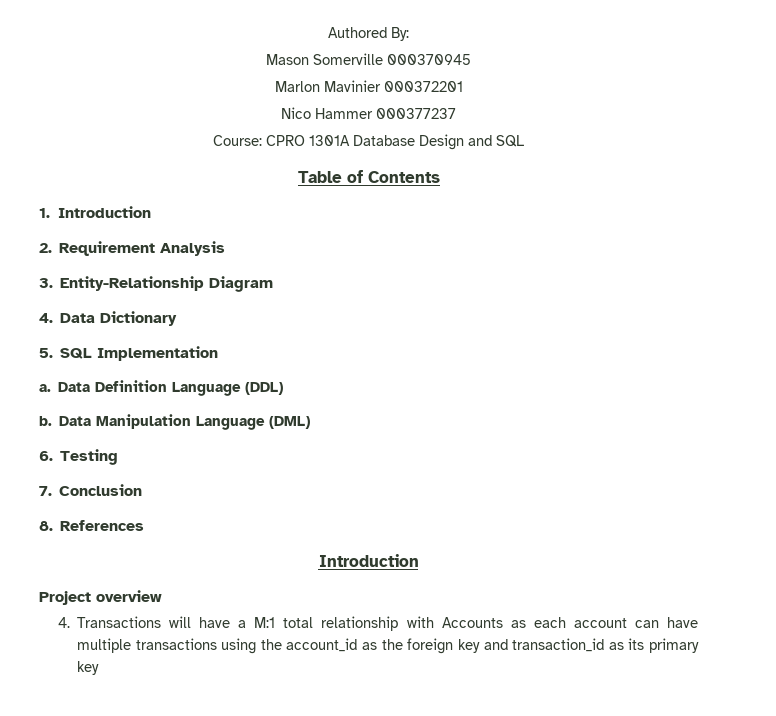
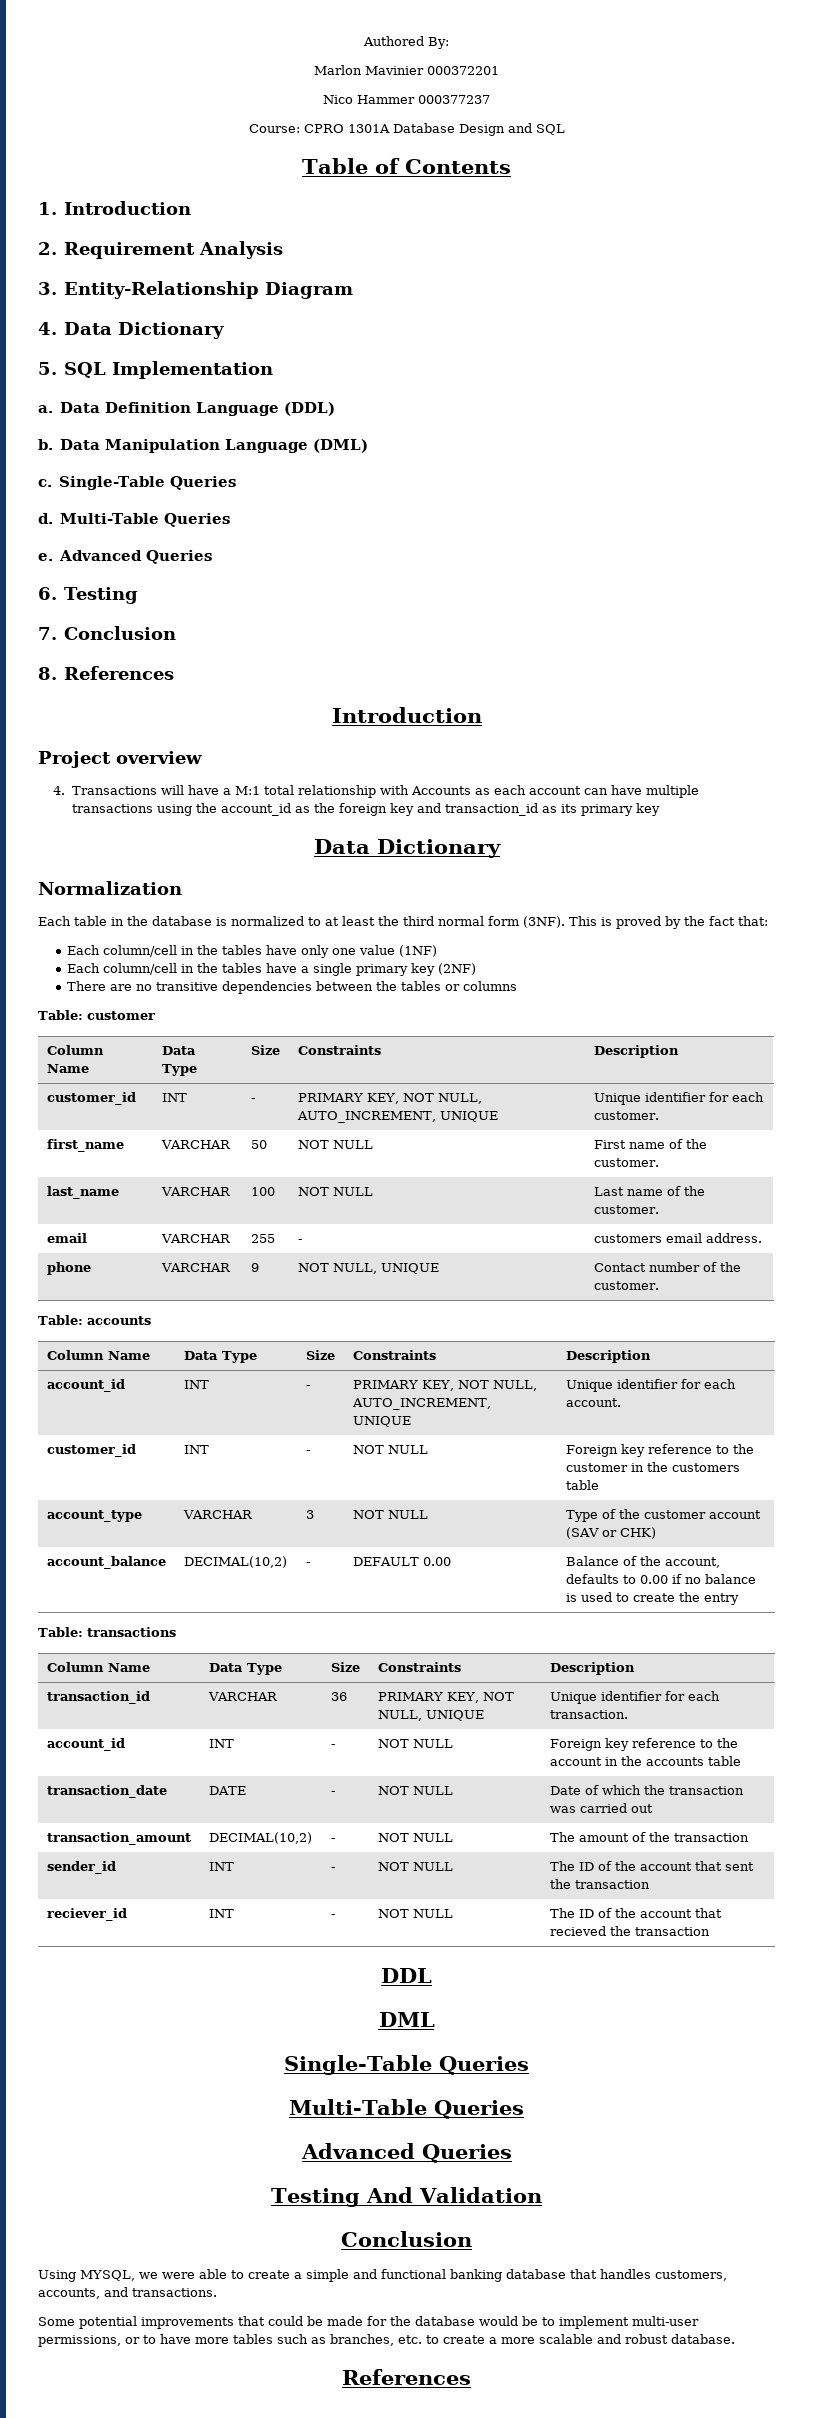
[266,53,471,65] // Mason Somerville 000370945 -> (449, 43) none
(311, 422) none -> [38,476,237,490] [38,513,231,527] [38,550,212,564] // c. Single-Table Queries // d. Multi-Table Queries // e. Advanced Queries
(99, 668) none -> [313,839,501,858] [38,881,182,895] [38,916,768,929] [67,945,438,958] [67,963,477,976] [67,981,518,994] [38,1010,155,1020] [46,1045,104,1055] [46,1064,89,1073] [161,1046,196,1055] [161,1064,197,1076] [250,1045,280,1055] [297,1045,381,1055] [593,1045,679,1058] [46,1092,136,1105] [161,1093,187,1102] [250,1098,255,1102] [297,1093,482,1104] [296,1111,498,1123] [593,1092,764,1105] [593,1111,659,1120] [46,1139,124,1152] [160,1140,231,1149] [250,1140,267,1149] [297,1140,373,1149] [593,1139,707,1149] [593,1158,659,1167] [46,1186,119,1199] [160,1187,231,1196] [250,1187,275,1196] [297,1187,373,1196] [593,1186,705,1196] [593,1205,659,1214] [46,1233,87,1243] [160,1234,231,1243] [250,1234,275,1243] [297,1239,302,1243] [593,1233,762,1243] [46,1262,91,1275] [160,1263,231,1272] [250,1263,259,1272] [297,1263,439,1274] [593,1262,741,1272] [593,1281,659,1290] [38,1315,151,1325] [46,1350,150,1360] [183,1351,257,1363] [305,1350,335,1360] [352,1350,436,1360] [565,1350,651,1363] [46,1379,125,1392] [183,1380,209,1389] [305,1385,310,1389] [352,1380,537,1391] [351,1398,491,1410] [352,1416,411,1427] [565,1379,736,1392] [565,1398,621,1407] [46,1444,136,1457] [183,1445,209,1454] [305,1450,310,1454] [352,1445,428,1454] [565,1444,754,1457] [565,1462,740,1472] [565,1480,599,1490] [46,1510,142,1522] [182,1510,253,1519] [305,1510,314,1519] [352,1510,428,1519] [565,1509,761,1522] [565,1527,656,1539] [46,1556,166,1569] [183,1556,287,1568] [305,1562,310,1566] [352,1557,451,1566] [565,1556,720,1568] [565,1574,756,1584] [565,1592,739,1605] [38,1627,176,1637] [46,1662,150,1672] [208,1663,282,1675] [330,1662,360,1672] [377,1662,461,1672] [549,1662,635,1675] [46,1691,150,1704] [207,1692,278,1701] [330,1692,347,1701] [377,1692,514,1703] [377,1710,484,1721] [549,1691,720,1704] [549,1710,628,1719] [46,1738,125,1751] [208,1739,234,1748] [330,1744,335,1748] [377,1739,453,1748] [549,1738,738,1751] [549,1756,741,1766] [46,1785,167,1798] [208,1786,246,1795] [330,1791,335,1795] [377,1786,453,1795] [549,1785,744,1795] [549,1803,653,1813] [46,1832,191,1845] [208,1832,312,1844] [330,1838,335,1842] [377,1833,453,1842] [549,1832,749,1842] [46,1861,116,1874] [208,1862,234,1871] [330,1867,335,1871] [377,1862,453,1871] [549,1861,754,1871] [549,1879,650,1889] [46,1908,127,1921] [208,1909,234,1918] [330,1914,335,1918] [377,1909,453,1918] [549,1908,722,1918] [549,1926,710,1936] [381,1968,432,1983] [378,2012,435,2027] [283,2055,530,2075] [288,2099,525,2119] [300,2143,512,2163] [271,2187,542,2207] [341,2231,472,2247] [38,2269,727,2282] [38,2287,217,2299] [38,2316,699,2329] [38,2334,735,2347] [342,2369,471,2385] // Data Dictionary // Normalization // Each table in the database is normalized to at least the third normal form (3NF). This is proved by the fact that: // Each column/cell in the tables have only one value (1NF) // Each column/cell in the tables have a single primary key (2NF) // There are no transitive dependencies between the tables or columns // Table: customer // Column Name | Data Type | Size | Constraints | Description // customer_id | INT | - | PRIMARY KEY, NOT NULL, AUTO_INCREMENT, UNIQUE | Unique identifier for each customer. // first_name | VARCHAR | 50 | NOT NULL | First name of the customer. // last_name | VARCHAR | 100 | NOT NULL | Last name of the customer. // email | VARCHAR | 255 | - | customers email address. // phone | VARCHAR | 9 | NOT NULL, UNIQUE | Contact number of the customer. // Table: accounts // Column Name | Data Type | Size | Constraints | Description // account_id | INT | - | PRIMARY KEY, NOT NULL, AUTO_INCREMENT, UNIQUE | Unique identifier for each account. // customer_id | INT | - | NOT NULL | Foreign key reference to the customer in the customers table // account_type | VARCHAR | 3 | NOT NULL | Type of the customer account (SAV or CHK) // account_balance | DECIMAL(10,2) | - | DEFAULT 0.00 | Balance of the account, defaults to 0.00 if no balance is used to create the entry // Table: transactions // Column Name | Data Type | Size | Constraints | Description // transaction_id | VARCHAR | 36 | PRIMARY KEY, NOT NULL, UNIQUE | Unique identifier for each transaction. // account_id | INT | - | NOT NULL | Foreign key reference to the account in the accounts table // transaction_date | DATE | - | NOT NULL | Date of which the transaction was carried out // transaction_amount | DECIMAL(10,2) | - | NOT NULL | The amount of the transaction // sender_id | INT | - | NOT NULL | The ID of the account that sent the transaction // reciever_id | INT | - | NOT NULL | The ID of the account that recieved the transaction // DDL // DML // Single-Table Queries // Multi-Table Queries // Advanced Queries // Testing And Validation // Conclusion // Using MYSQL, we were able to create a simple and functional banking database that handles customers, accounts, and transactions. // Some potential improvements that could be made for the database would be to implement multi-user permissions, or to have more tables such as branches, etc. to create a more scalable and robust database. // References

